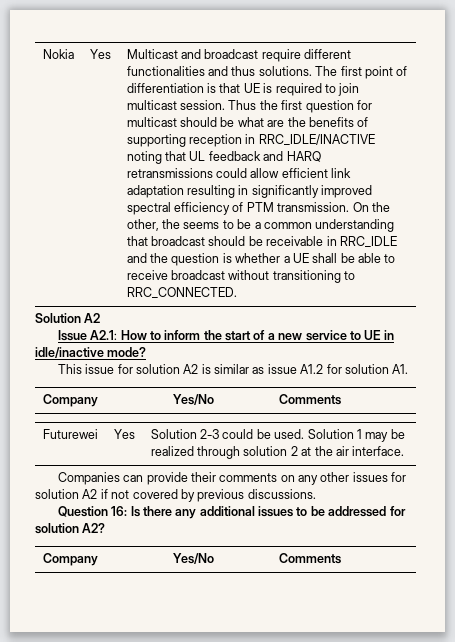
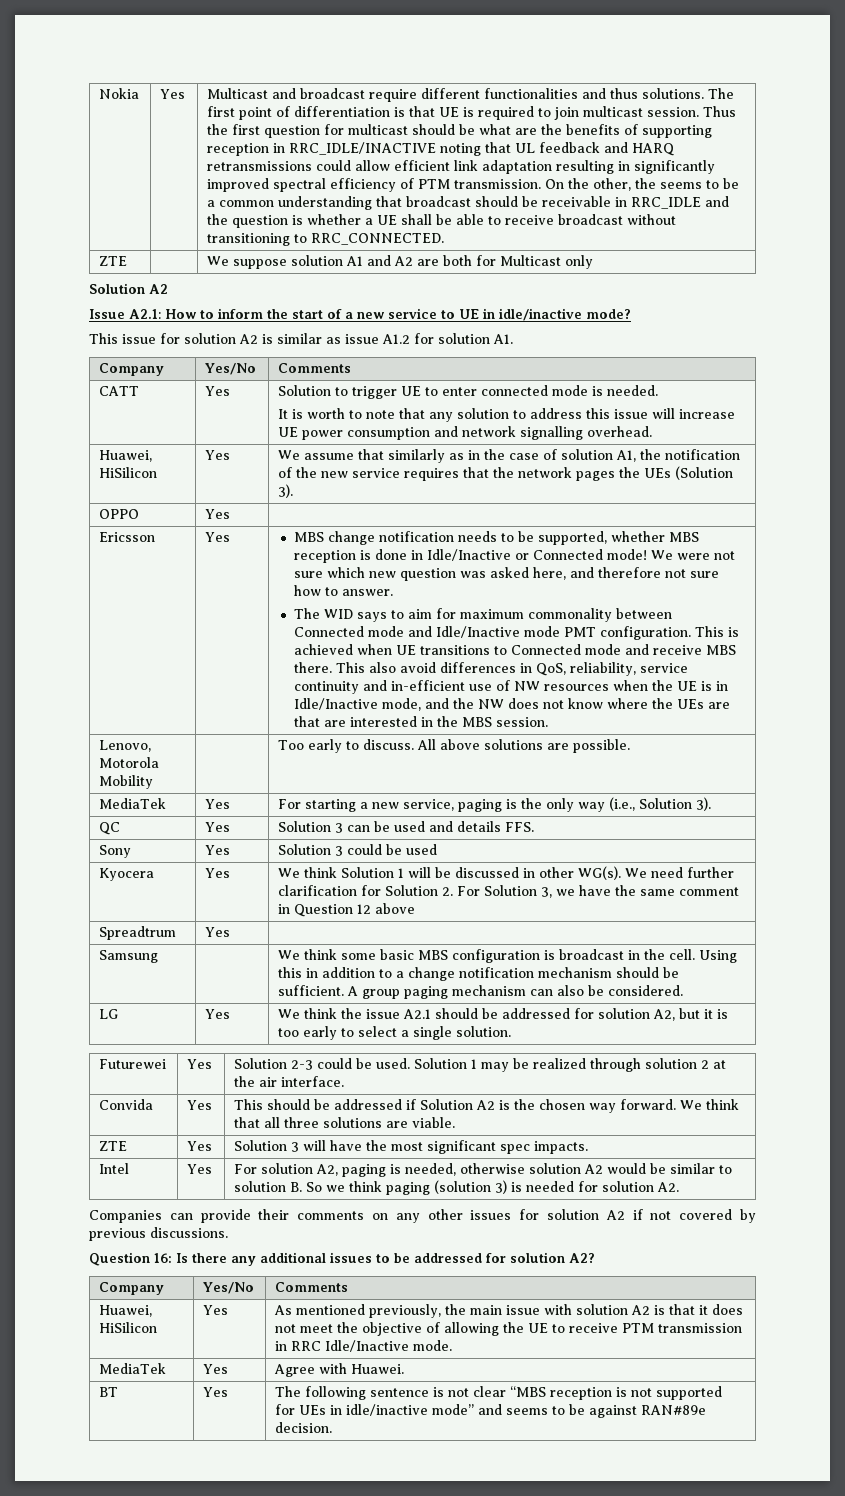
(237, 292) none -> [99,256,128,266] [207,255,594,269] // ZTE | | We suppose solution A1 and A2 are both for Multicast only
(341, 399) none -> [99,386,140,396] [205,386,231,396] [278,385,659,399] [278,408,736,422] [278,426,653,440] [99,450,153,462] [99,467,158,478] [205,450,231,460] [278,449,741,463] [278,466,734,481] [278,484,294,498] [99,509,140,519] [205,509,231,519] [99,532,156,542] [205,532,231,542] [293,531,699,545] [293,549,735,563] [293,567,719,581] [293,585,393,596] [293,608,672,622] [293,626,739,640] [293,644,736,655] [293,662,688,676] [293,680,728,694] [293,698,730,711] [293,716,548,727] [99,740,152,752] [99,757,160,768] [99,775,154,789] [278,739,631,753] [99,798,167,809] [205,799,231,809] [278,797,712,812] [99,822,121,835] [205,822,231,832] [278,821,535,833] [99,845,132,858] [205,845,231,855] [278,844,438,856] [99,868,155,881] [205,868,231,878] [278,866,735,880] [278,885,740,898] [278,903,416,917] [99,926,177,940] [205,927,231,937] [99,950,159,963] [278,949,738,963] [278,967,680,981] [278,985,684,999] [99,1009,119,1019] [205,1009,231,1019] [278,1008,729,1021] [278,1026,512,1040] // CATT | Yes | Solution to trigger UE to enter connected mode is needed. // It is worth to note that any solution to address this issue will increase UE power consumption and network signalling overhead. // Huawei, HiSilicon | Yes | We assume that similarly as in the case of solution A1, the notification of the new service requires that the network pages the UEs (Solution 3). // OPPO | Yes | // Ericsson | Yes | MBS change notification needs to be supported, whether MBS reception is done in Idle/Inactive or Connected mode! We were not sure which new question was asked here, and therefore not sure how to answer. // The WID says to aim for maximum commonality between Connected mode and Idle/Inactive mode PMT configuration. This is achieved when UE transitions to Connected mode and receive MBS there. This also avoid differences in QoS, reliability, service continuity and in-efficient use of NW resources when the UE is in Idle/Inactive mode, and the NW does not know where the UEs are that are interested in the MBS session. // Lenovo, Motorola Mobility | | Too early to discuss. All above solutions are possible. // MediaTek | Yes | For starting a new service, paging is the only way (i.e., Solution 3). // QC | Yes | Solution 3 can be used and details FFS. // Sony | Yes | Solution 3 could be used // Kyocera | Yes | We think Solution 1 will be discussed in other WG(s). We need further clarification for Solution 2. For Solution 3, we have the same comment in Question 12 above // Spreadtrum | Yes | // Samsung | | We think some basic MBS configuration is broadcast in the cell. Using this in addition to a change notification mechanism should be sufficient. A group paging mechanism can also be considered. // LG | Yes | We think the issue A2.1 should be addressed for solution A2, but it is too early to select a single solution.
(405, 451) none -> [99,1099,154,1110] [187,1100,213,1110] [234,1099,740,1113] [234,1117,456,1128] [99,1141,128,1151] [187,1141,213,1151] [234,1140,589,1154] [99,1163,130,1174] [187,1164,213,1174] [234,1163,733,1177] [234,1180,680,1195] // Convida | Yes | This should be addressed if Solution A2 is the chosen way forward. We think that all three solutions are viable. // ZTE | Yes | Solution 3 will have the most significant spec impacts. // Intel | Yes | For solution A2, paging is needed, otherwise solution A2 would be similar to solution B. So we think paging (solution 3) is needed for solution A2.
(341, 558) none -> [99,1305,153,1317] [99,1322,158,1333] [203,1305,229,1315] [274,1304,744,1318] [275,1322,743,1336] [275,1340,453,1352] [99,1363,167,1374] [203,1364,229,1374] [274,1363,405,1377] [99,1387,119,1397] [203,1387,229,1397] [275,1386,723,1400] [275,1404,707,1418] [275,1422,333,1433] // Huawei, HiSilicon | Yes | As mentioned previously, the main issue with solution A2 is that it does not meet the objective of allowing the UE to receive PTM transmission in RRC Idle/Inactive mode. // MediaTek | Yes | Agree with Huawei. // BT | Yes | The following sentence is not clear “MBS reception is not supported for UEs in idle/inactive mode” and seems to be against RAN#89e decision.

